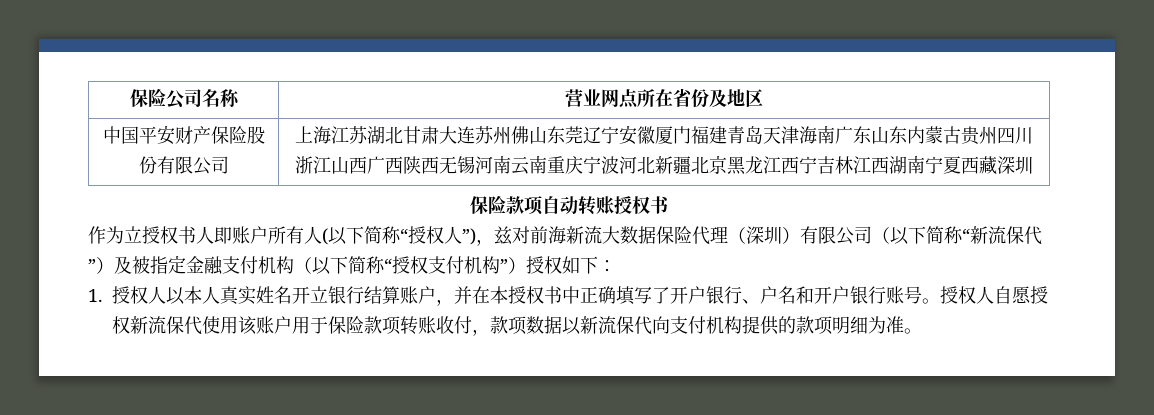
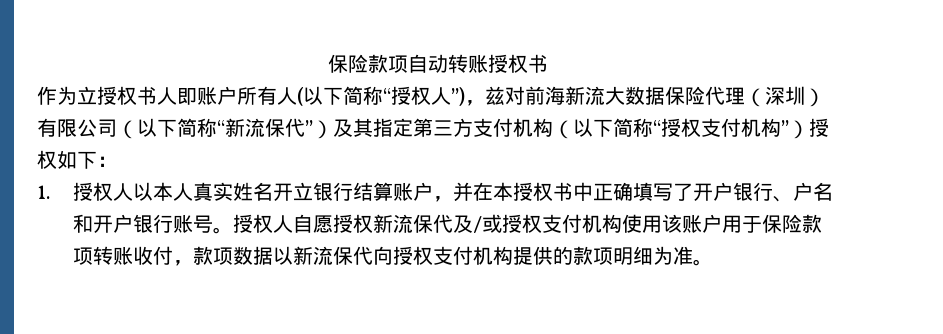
[129,88,240,109] [565,88,763,109] [102,125,265,145] [138,156,229,175] [295,125,1033,145] [295,155,1033,175] [470,195,506,214] 保险公司名称 | 营业网点所在省份及地区 // 中国平安财产保险股份有限公司 | 上海江苏湖北甘肃大连苏州佛山东莞辽宁安徽厦门福建青岛天津海南广东山东内蒙古贵州四川浙江山西广西陕西无锡河南云南重庆宁波河北新疆北京黑龙江西宁吉林江西湖南宁夏西藏深圳 // 保险 -> [327,54,368,73] 保险
[132,255,223,275] 被指定金融 -> [353,118,473,137] 其指定第三方
(202, 325) none -> [452,214,622,233] 及/或授权支付机构
(670, 325) none -> [392,246,433,265] 授权

